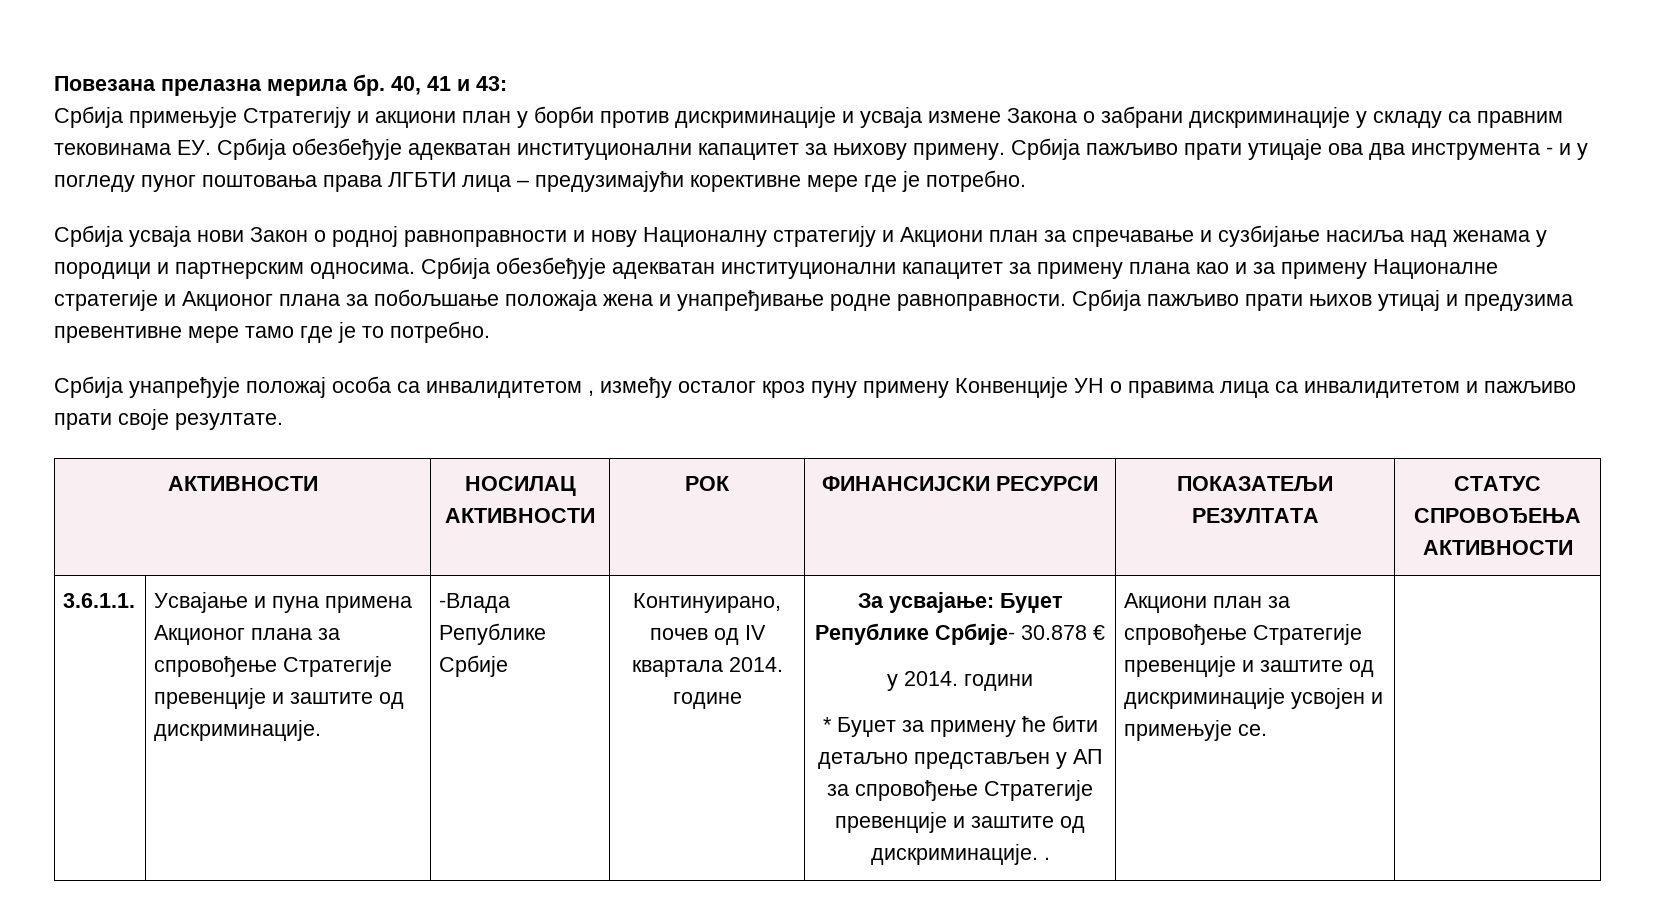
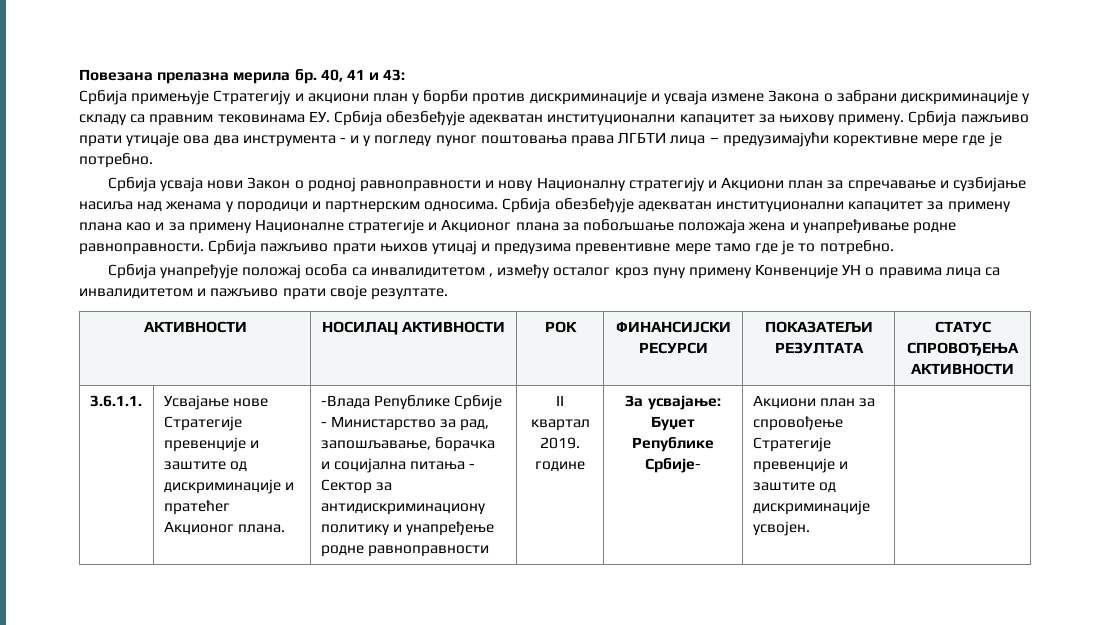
[254,596,413,613] [154,625,341,645] [154,656,393,677] [154,688,405,709] [154,720,322,741] [439,593,511,613] [439,623,547,645] [439,655,509,677] [633,593,781,613] [649,625,766,645] [631,657,783,677] и пуна примена Акционог плана за спровођење Стратегије превенције и заштите од дискриминације. | -Влада Републике Србије | Континуирано, почев од IV квартала 2014. -> [233,398,269,407] [163,416,242,431] [163,437,260,452] [163,461,248,472] [163,479,295,494] [163,500,230,515] [163,521,286,535] [320,395,503,410] [320,416,490,431] [320,437,496,452] [320,458,476,473] [320,479,393,494] [320,503,486,515] [320,521,495,536] [320,545,490,557] [556,395,564,406] [530,419,590,431] [540,437,580,449] нове Стратегије превенције и заштите од дискриминације и пратећег Акционог плана. | -Влада Републике Србије - Министарство за рад, запошљавање, борачка и социјална питања - Сектор за антидискриминациону политику и унапређење родне равноправности | II квартал 2019.
[1021,625,1105,640] [887,671,1033,691] [822,715,1098,737] [818,749,1102,769] [827,780,1093,801] [835,812,1085,833] [870,844,1050,865] 30.878 € // у 2014. години // * Буџет за примену ће бити детаљно представљен у АП за спровођење Стратегије превенције и заштите од дискриминације. . -> (701, 465) none
[1291,688,1384,709] [1124,720,1268,741] усвојен и примењује се. -> [752,521,810,536] усвојен.

